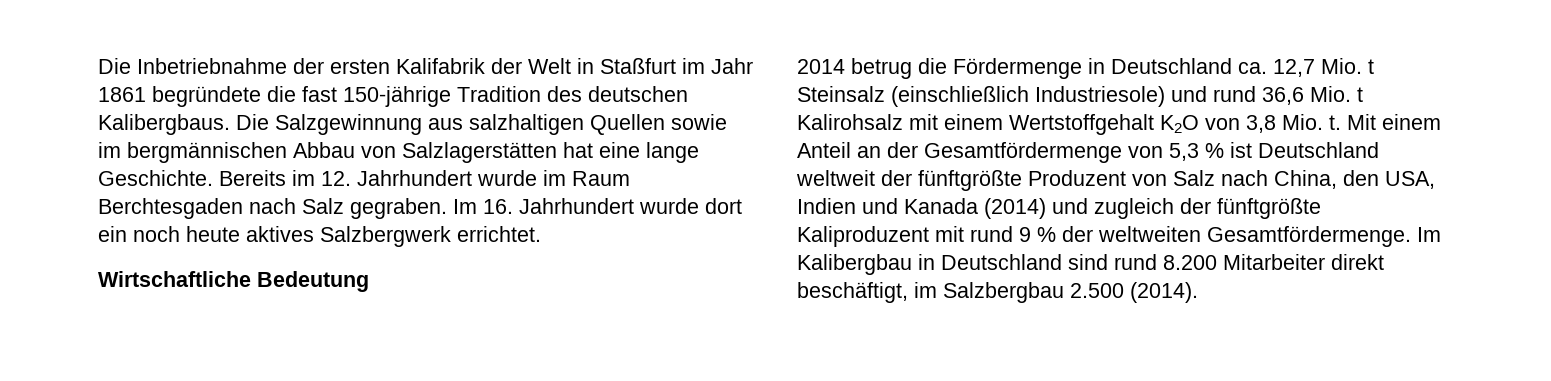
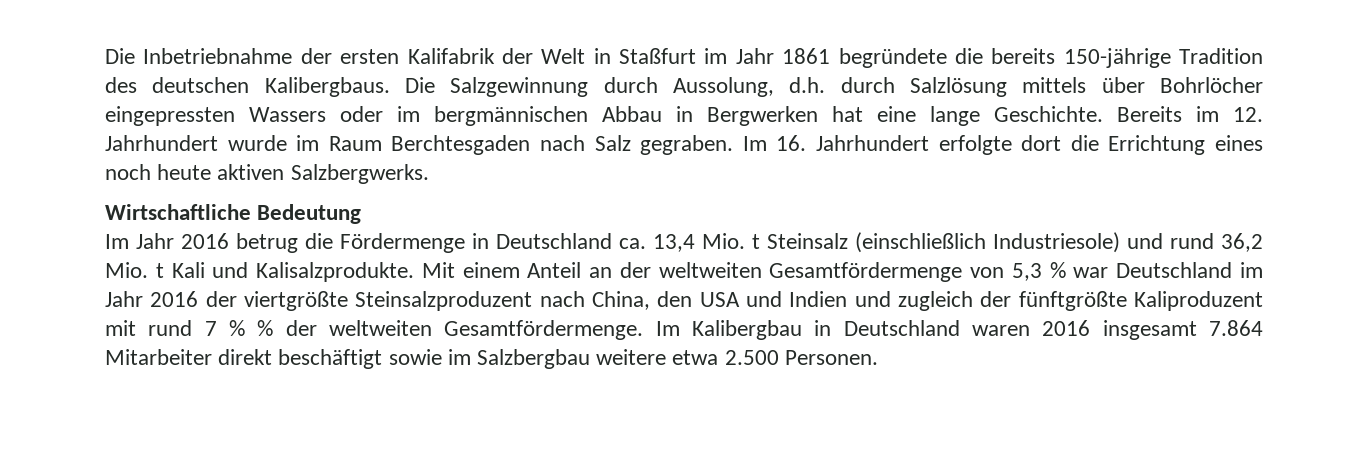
[302,86,337,102] fast -> [991,48,1056,64] bereits
[428,114,727,135] aus salzhaltigen Quellen sowie -> [603,77,1264,97] [105,106,383,126] durch Aussolung, d.h. durch Salzlösung mittels über Bohrlöcher eingepressten Wassers oder
[361,142,557,163] von Salzlagerstätten -> [676,106,818,126] in Bergwerken
[639,198,742,214] [98,226,541,247] wurde dort ein noch heute aktives Salzbergwerk errichtet. -> [938,135,1263,155] [105,164,429,184] erfolgte dort die Errichtung eines noch heute aktiven Salzbergwerks.
[797,59,845,74] 2014 -> [105,233,229,249] Im Jahr 2016
[1273,59,1315,77] 12,7 -> [653,234,695,252] 13,4
[1262,86,1363,105] [797,114,1341,135] 36,6 Mio. t Kalirohsalz mit einem Wertstoffgehalt K2O von 3,8 Mio. t. -> [1221,233,1263,252] [105,262,415,282] 36,2 Mio. t Kali und Kalisalzprodukte.
(918, 150) none -> [658,262,762,278] weltweiten
[1230,142,1379,158] [796,170,1435,191] [797,198,1046,219] ist Deutschland weltweit der fünftgrößte Produzent von Salz nach China, den USA, Indien und Kanada (2014) -> [1073,262,1263,278] [105,291,848,311] war Deutschland im Jahr 2016 der viertgrößte Steinsalzproduzent nach China, den USA und Indien
[1019,227,1031,242] 9 -> [204,320,245,336] 7 %
[1068,254,1384,270] [797,282,1198,303] sind rund 8.200 Mitarbeiter direkt beschäftigt, im Salzbergbau 2.500 (2014). -> [972,320,1264,340] [105,349,878,369] waren 2016 insgesamt 7.864 Mitarbeiter direkt beschäftigt sowie im Salzbergbau weitere etwa 2.500 Personen.

